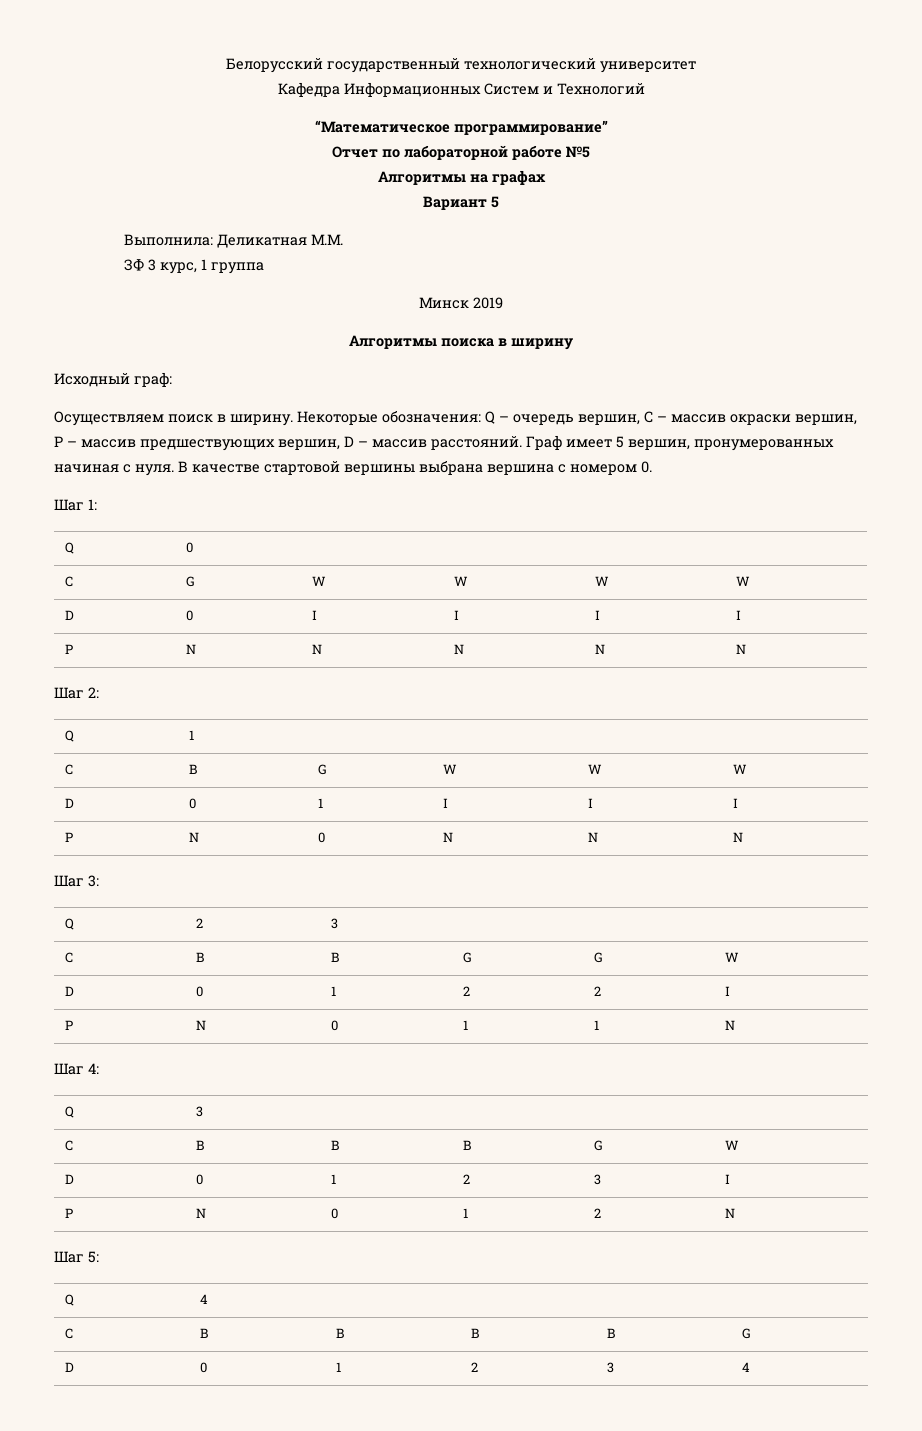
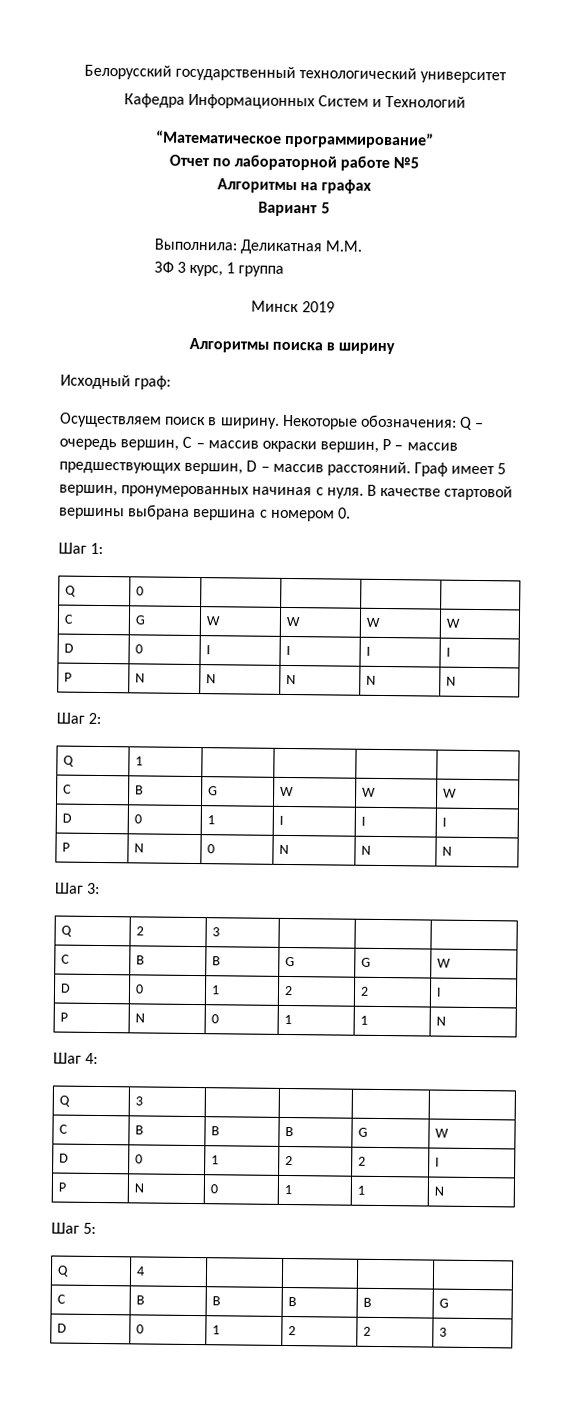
[593,1174,601,1185] [724,1174,730,1184] [64,1208,73,1218] [195,1208,206,1218] [330,1208,338,1219] [462,1208,468,1218] [593,1208,601,1218] 3 | I // P | N | 0 | 1 | 2 -> [358,1156,367,1166] [435,1157,441,1167] [58,1182,67,1192] [134,1183,145,1193] [210,1184,219,1194] [284,1184,293,1195] [357,1185,366,1195] 2 | I // P | N | 0 | 1 | 1
[606,1362,614,1373] [741,1362,750,1372] | 3 | 4 -> [363,1326,372,1336] [439,1327,448,1337] | 2 | 3

